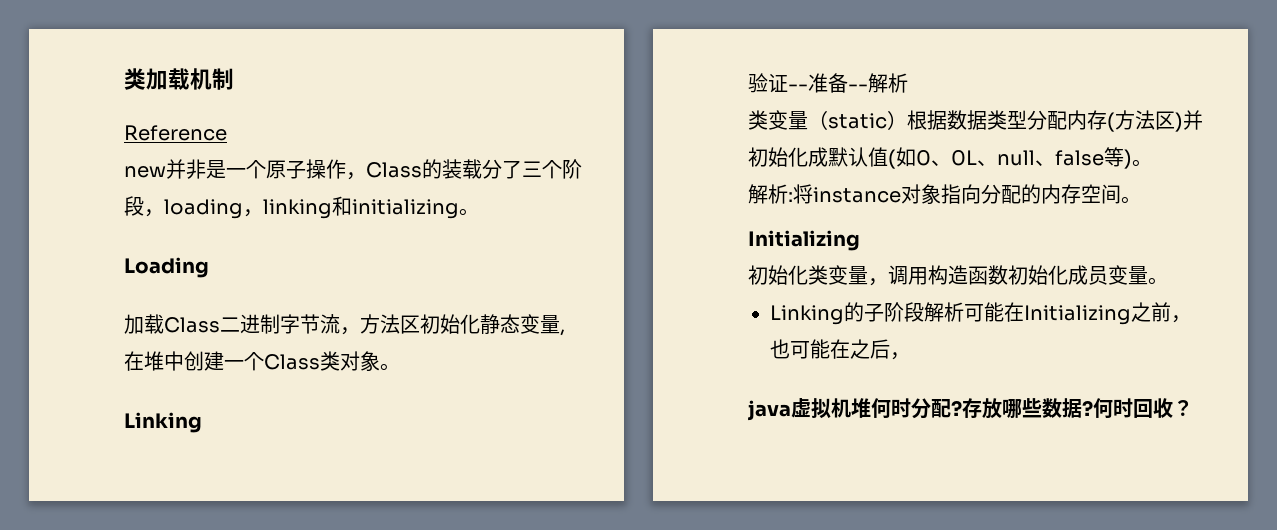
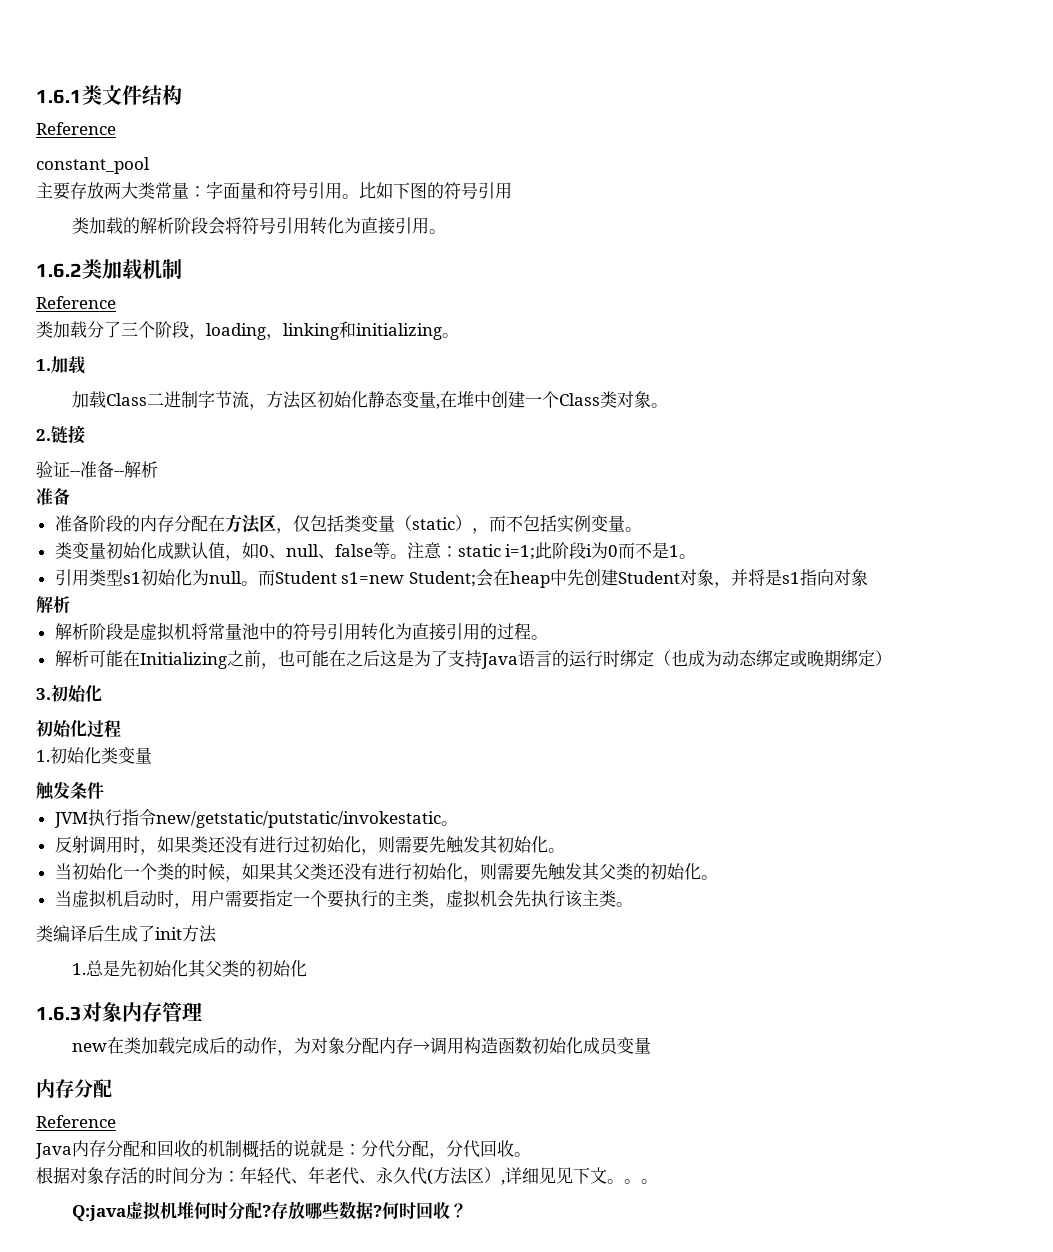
[124,68,234,90] [124,125,227,141] [124,159,462,180] 类加载机制 // Reference // new并非是一个原子操作，Class的装 -> [36,85,182,105] [36,122,116,135] [36,157,150,174] [36,182,512,200] [71,217,446,235] [36,259,182,280] [36,296,116,309] [36,321,70,338] 1.6.1类文件结构 // Reference // constant_pool // 主要存放两大类常量：字面量和符号引用。比如下图的符号引用 // 类加载的解析阶段会将符号引用转化为直接引用。 // 1.6.2类加载机制 // Reference // 类加
[124,257,209,278] Loading -> [36,356,86,374] 1.加载
[124,412,202,433] Linking -> [36,425,85,444] 2.链接
[748,110,1203,132] 类变量（static）根据数据类型分配内存(方法区)并 -> [36,488,70,505] [54,514,642,534] [54,542,106,559] 准备 // 准备阶段的内存分配在方法区，仅包括类变量（static），而不包括实例变量。 // 类变量
[888,149,896,169] ( -> [224,555,242,561] ，
[951,150,997,166] 0L、 -> (286, 556) none
[1124,149,1152,169] [748,184,1141,204] [748,230,860,251] [748,265,1168,286] [770,302,924,325] )。 // 解析:将instance对象指向分配的内存空间。 // Initializing // 初始化类变量，调用构造函数初始化成员变量。 // Linking的子阶段 -> [389,542,697,560] [54,569,868,588] [36,596,70,613] [54,622,548,641] 。注意：static i=1;此阶段i为0而不是1。 // 引用类型s1初始化为null。而Student s1=new Student;会在heap中先创建Student对象，并将是s1指向对象 // 解析 // 解析阶段是虚拟机将常量池中的符号引用转化为直接引用的过程。 //
[890,352,910,360] [748,400,791,421] ， // java -> [379,649,892,669] [36,685,102,702] [36,720,121,738] [36,747,152,764] [36,782,104,801] [53,809,458,828] [54,835,565,855] [54,862,718,882] [54,889,633,909] [36,925,217,943] [71,959,307,978] [36,1002,202,1022] [71,1037,651,1056] [36,1079,112,1098] [36,1115,116,1128] [35,1139,531,1159] [36,1166,658,1185] [71,1205,126,1221] 这是为了支持Java语言的运行时绑定（也成为动态绑定或晚期绑定） // 3.初始化 // 初始化过程 // 1.初始化类变量 // 触发条件 // JVM执行指令new/getstatic/putstatic/invokestatic。 // 反射调用时，如果类还没有进行过初始化，则需要先触发其初始化。 // 当初始化一个类的时候，如果其父类还没有进行初始化，则需要先触发其父类的初始化。 // 当虚拟机启动时，用户需要指定一个要执行的主类，虚拟机会先执行该主类。 // 类编译后生成了init方法 // 1.总是先初始化其父类的初始化 // 1.6.3对象内存管理 // new在类加载完成后的动作，为对象分配内存→调用构造函数初始化成员变量 // 内存分配 // Reference // Java内存分配和回收的机制概括的说就是：分代分配，分代回收。 // 根据对象存活的时间分为：年轻代、年老代、永久代(方法区）,详细见见下文。。。 // Q:java

